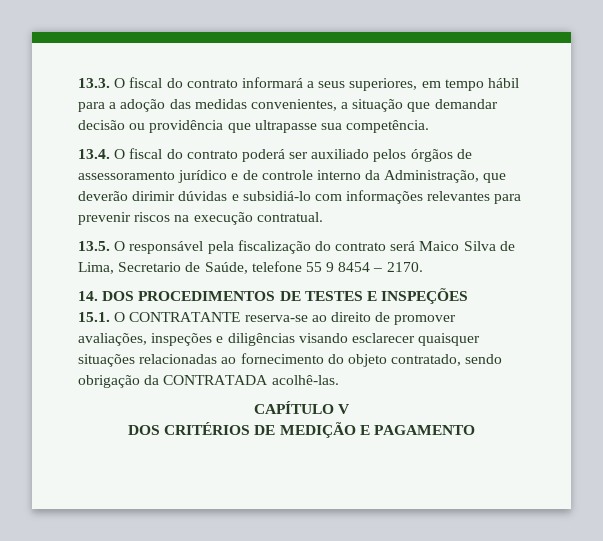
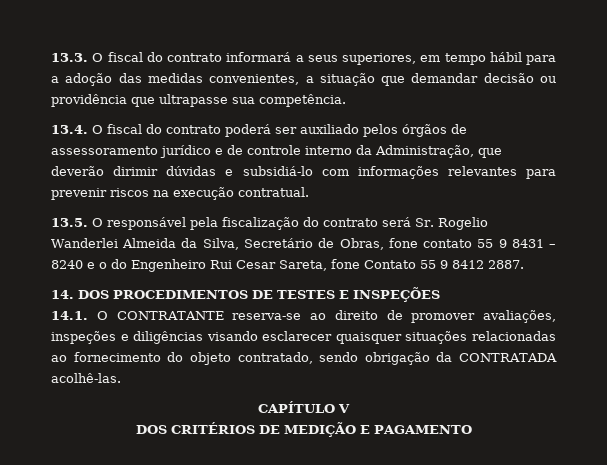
[419,241,515,251] [78,261,423,274] Maico Silva de Lima, Secretario de Saúde, telefone 55 9 8454 – 2170. -> [415,217,488,230] [51,238,556,250] [51,259,524,272] Sr. Rogelio Wanderlei Almeida da Silva, Secretário de Obras, fone contato 55 9 8431 – 8240 e o do Engenheiro Rui Cesar Sareta, fone Contato 55 9 8412 2887.
[78,312,110,322] 15.1. -> [51,311,88,320] 14.1.

